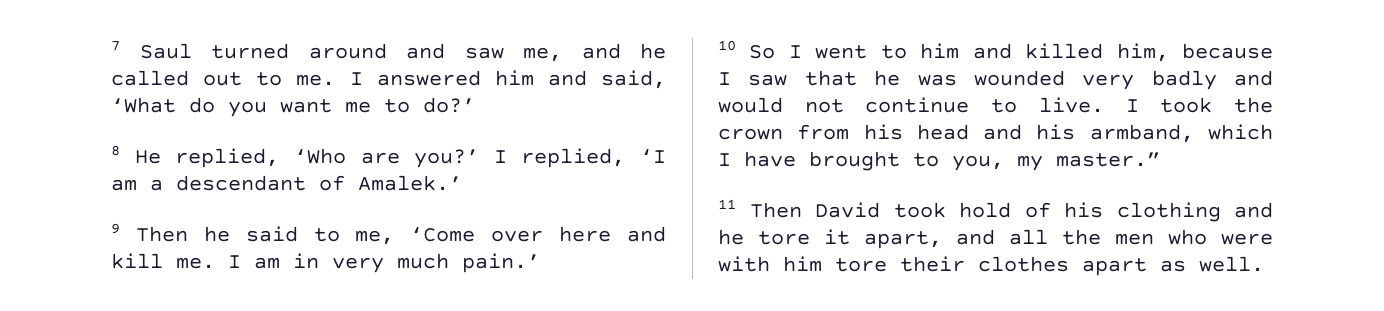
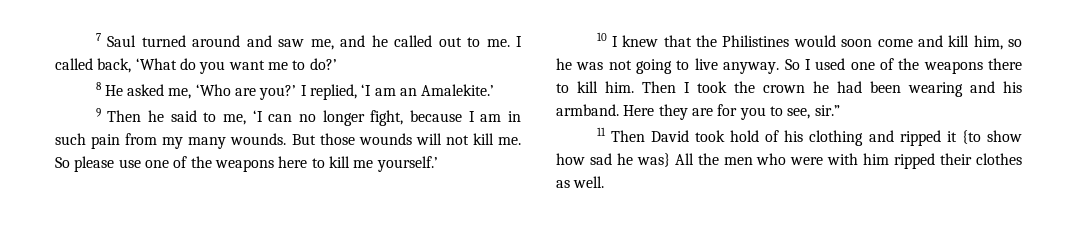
[376,70,666,89] answered him and said, -> [55,58,132,73] called back,
[175,148,280,168] replied, -> [127,84,192,99] asked me,
[150,175,462,191] a descendant of Amalek.’ -> [400,84,495,96] an Amalekite.’
[410,226,667,242] [111,253,540,273] [718,40,1273,62] [718,70,1273,90] [718,97,1273,113] [718,124,1273,143] [718,151,1160,171] ‘Come over here and kill me. I am in very much pain.’ // 10 So I went to him and killed him, because I saw that he was wounded very badly and would not continue to live. I took the crown from his head and his armband, which I have brought to you, my master.” -> [252,110,521,126] [55,133,521,149] [55,156,438,172] [596,32,1023,50] [556,58,1022,74] [556,81,1022,97] [556,104,840,120] ‘I can no longer fight, because I am in such pain from my many wounds. But those wounds will not kill me. So please use one of the weapons here to kill me yourself.’ // 10 I knew that the Philistines would soon come and kill him, so he was not going to live anyway. So I used one of the weapons there to kill him. Then I took the crown he had been wearing and his armband. Here they are for you to see, sir.”
[718,229,1048,249] he tore it apart, and all -> [899,130,1023,146] [556,153,694,167] ripped it {to show how sad he was} All
[835,258,887,272] tore -> [894,153,936,169] ripped
[1082,258,1147,276] apart -> (1022, 159) none

